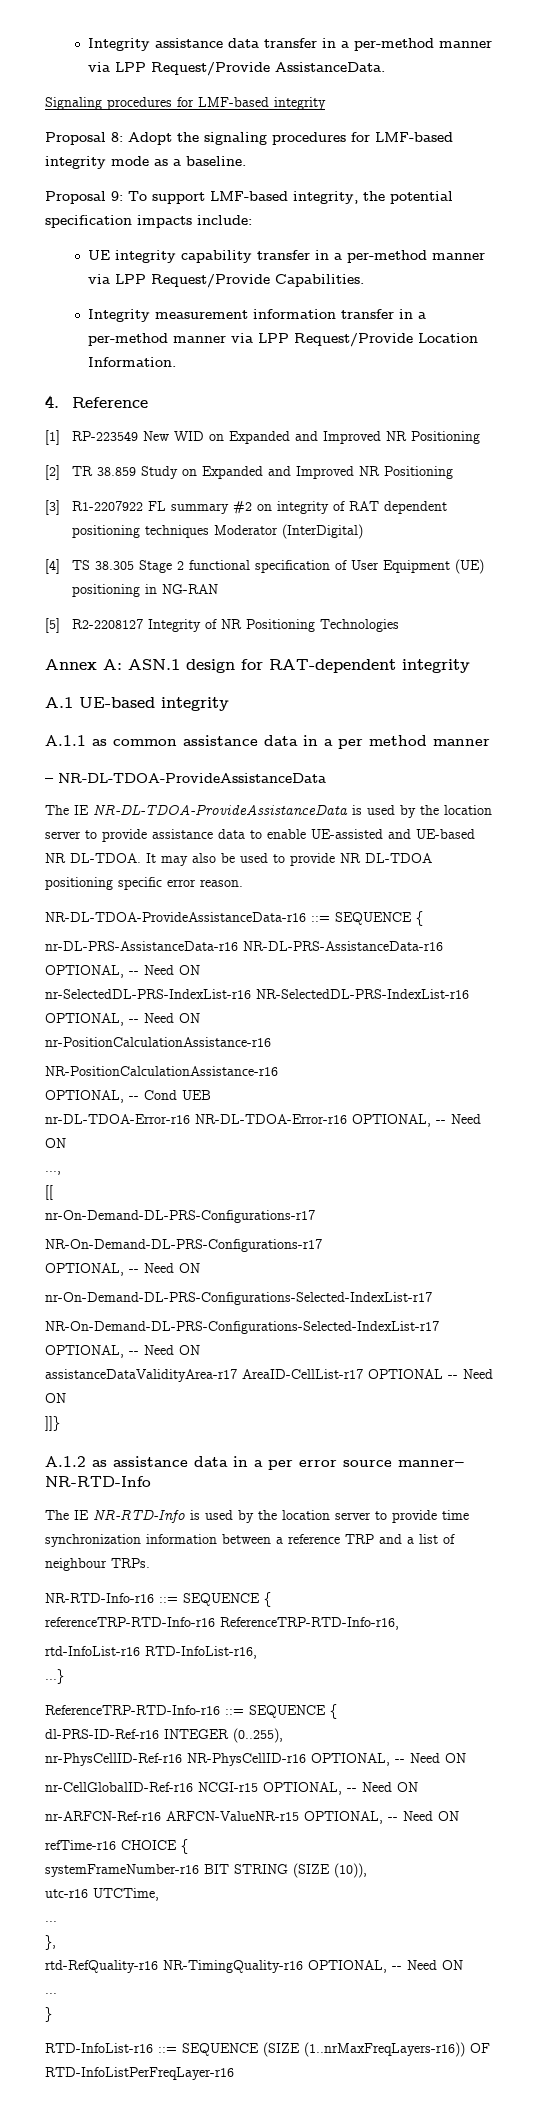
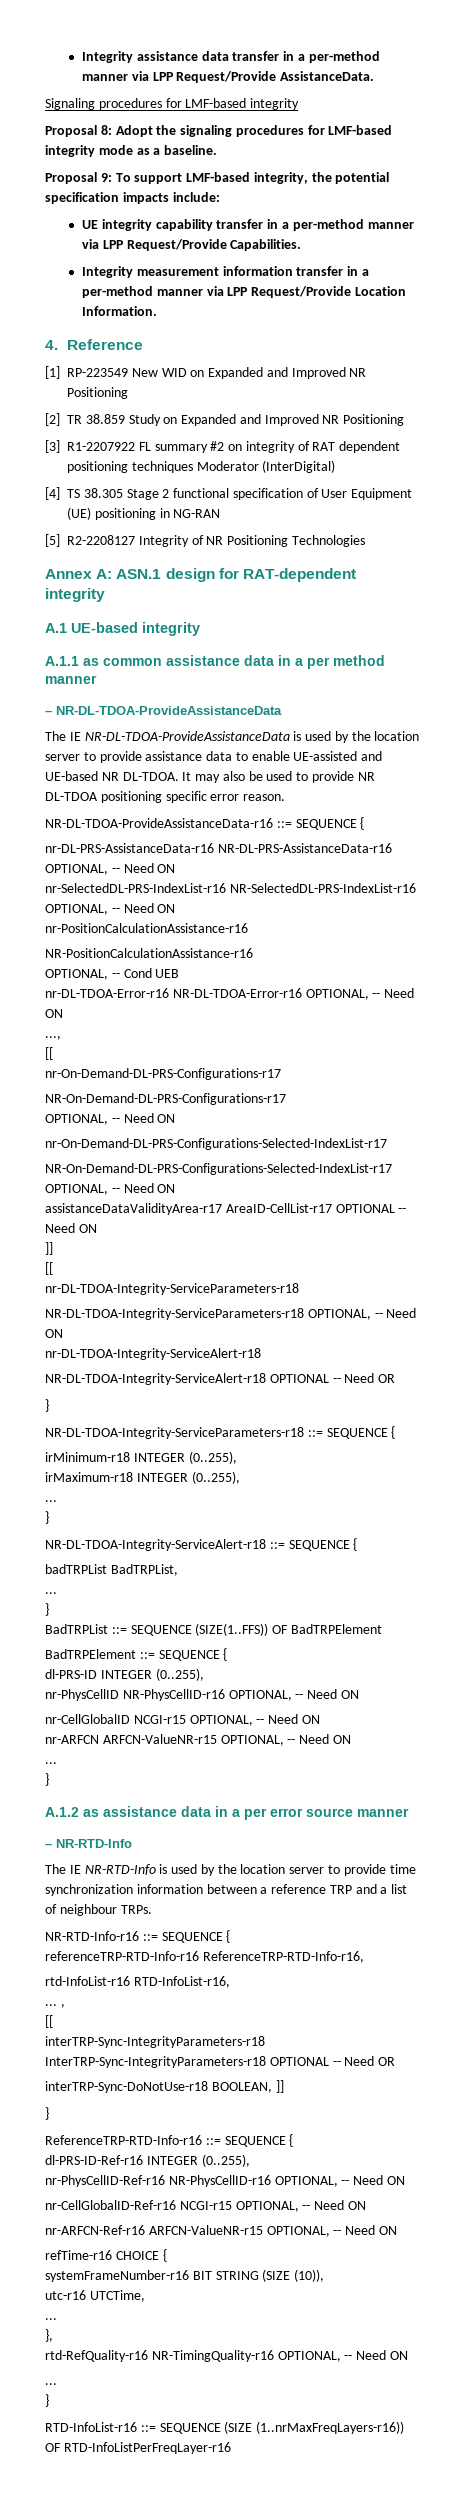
[45,1416,60,1431] ]]} -> [45,1242,53,1255] [45,1262,53,1275] [45,1283,299,1295] [45,1308,417,1320] [45,1329,63,1338] [45,1348,261,1360] [45,1373,396,1385] [45,1399,49,1412] [45,1426,396,1439] [45,1451,237,1464] [45,1471,240,1484] [45,1500,57,1502] [45,1511,49,1524] [45,1538,358,1551] [45,1564,178,1576] [45,1592,57,1594] [45,1603,49,1616] [45,1623,382,1636] [45,1648,228,1661] [45,1668,204,1681] [45,1689,359,1701] [45,1714,320,1726] [45,1734,351,1746] [45,1762,57,1764] [45,1773,49,1786] ]] // [[ // nr-DL-TDOA-Integrity-ServiceParameters-r18 // NR-DL-TDOA-Integrity-ServiceParameters-r18 OPTIONAL, -- Need ON // nr-DL-TDOA-Integrity-ServiceAlert-r18 // NR-DL-TDOA-Integrity-ServiceAlert-r18 OPTIONAL -- Need OR // } // NR-DL-TDOA-Integrity-ServiceParameters-r18 ::= SEQUENCE { // irMinimum-r18 INTEGER (0..255), // irMaximum-r18 INTEGER (0..255), // ... // } // NR-DL-TDOA-Integrity-ServiceAlert-r18 ::= SEQUENCE { // badTRPList BadTRPList, // ... // } // BadTRPList ::= SEQUENCE (SIZE(1..FFS)) OF BadTRPElement // BadTRPElement ::= SEQUENCE { // dl-PRS-ID INTEGER (0..255), // nr-PhysCellID NR-PhysCellID-r16 OPTIONAL, -- Need ON // nr-CellGlobalID NCGI-r15 OPTIONAL, -- Need ON // nr-ARFCN ARFCN-ValueNR-r15 OPTIONAL, -- Need ON // ... // }
[398,1460,464,1467] manner– -> [357,1808,409,1817] [45,1843,52,1848] manner // –
[45,1669,64,1684] ...} -> [45,2004,65,2008] [45,2015,53,2028] [45,2036,265,2048] [45,2056,396,2068] [45,2080,284,2093] [45,2107,49,2120] ... , // [[ // interTRP-Sync-IntegrityParameters-r18 InterTRP-Sync-IntegrityParameters-r18 OPTIONAL -- Need OR // interTRP-Sync-DoNotUse-r18 BOOLEAN, ]] // }

